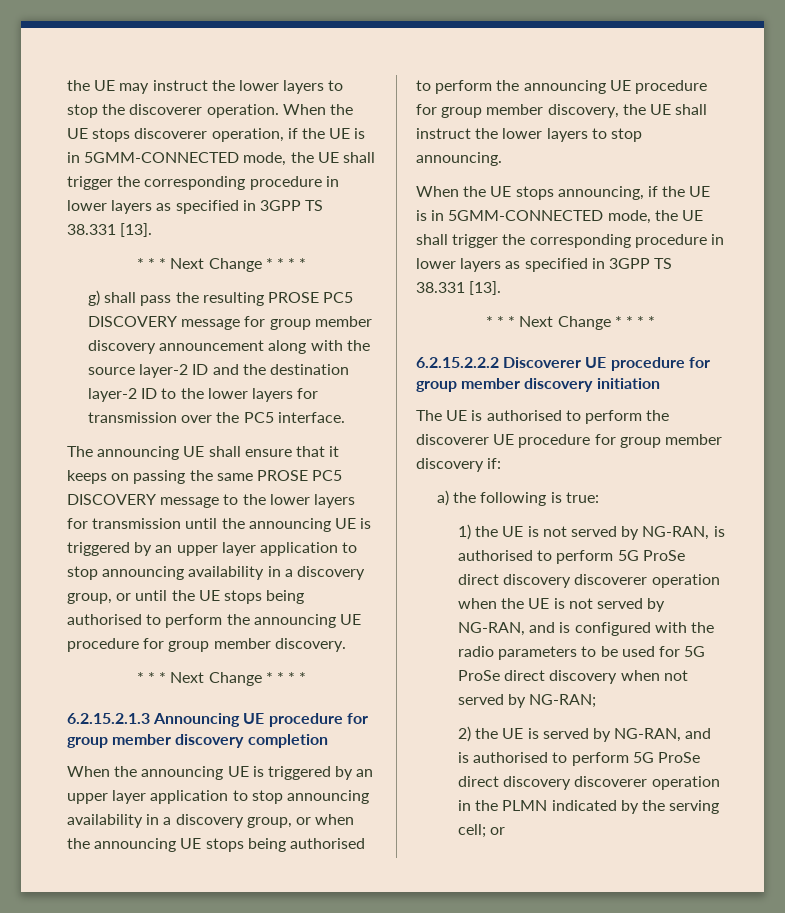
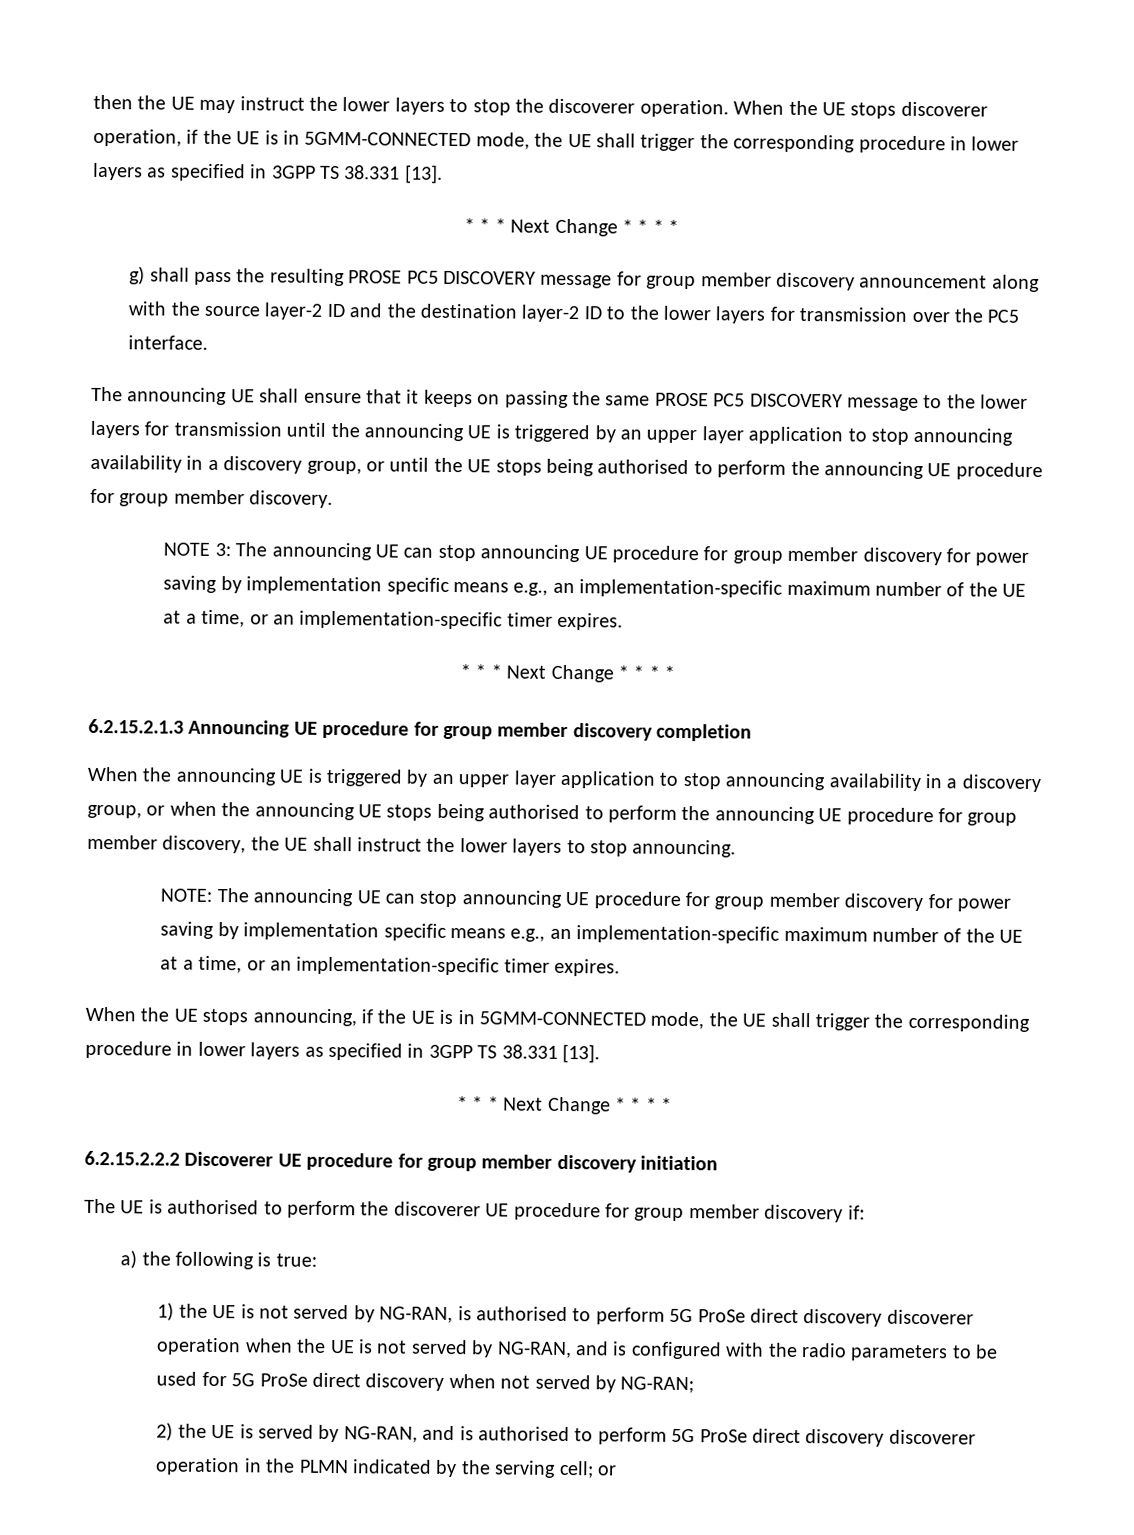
(67, 85) none -> [93,94,133,110] then
(346, 645) none -> [163,542,1030,566] [163,575,1027,598] [163,609,624,631] // NOTE 3: The announcing UE can stop announcing UE procedure for group member discovery for power saving by implementation specific means e.g., an implementation-specific maximum number of the UE at a time, or an implementation-specific timer expires.
(502, 159) none -> [160,888,1011,912] [160,921,1024,944] [160,955,621,977] // NOTE: The announcing UE can stop announcing UE procedure for group member discovery for power saving by implementation specific means e.g., an implementation-specific maximum number of the UE at a time, or an implementation-specific timer expires.

